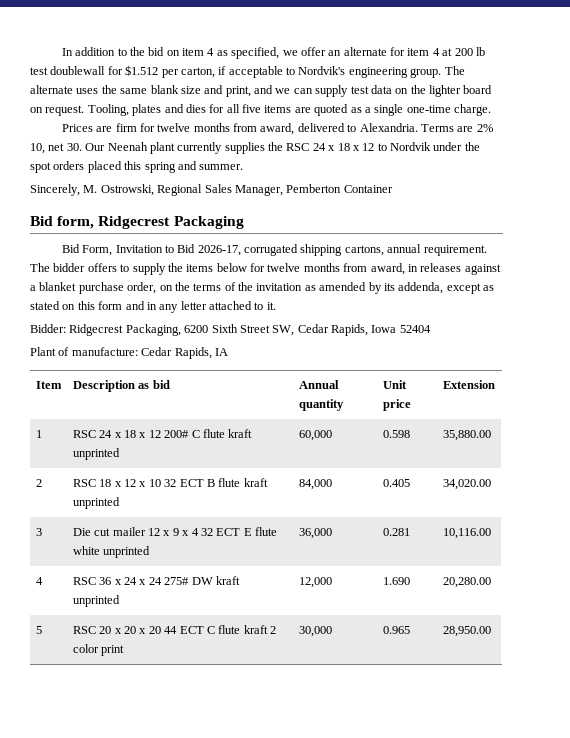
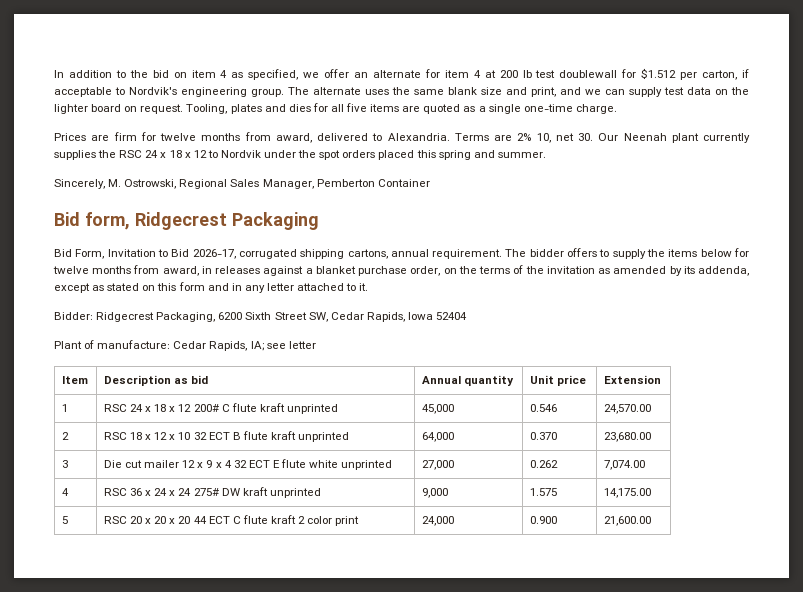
[214,348,228,356] IA -> [250,341,316,351] IA; see letter
[298,430,332,441] [382,430,410,438] [442,430,491,441] 60,000 | 0.598 | 35,880.00 -> [421,404,454,414] [529,404,557,412] [603,404,651,414] 45,000 | 0.546 | 24,570.00
[298,479,332,490] [382,479,410,487] [442,479,491,490] 84,000 | 0.405 | 34,020.00 -> [421,432,454,442] [529,432,557,440] [603,432,651,442] 64,000 | 0.370 | 23,680.00
[298,528,332,539] [382,528,410,536] [442,528,491,539] 36,000 | 0.281 | 10,116.00 -> [421,460,454,470] [529,460,558,468] [603,460,645,470] 27,000 | 0.262 | 7,074.00
[298,577,332,588] [382,577,410,585] [442,577,491,588] 12,000 | 1.690 | 20,280.00 -> [421,488,448,498] [529,488,557,496] [603,488,651,498] 9,000 | 1.575 | 14,175.00
[298,626,332,637] [382,626,410,634] [442,626,491,637] 30,000 | 0.965 | 28,950.00 -> [421,516,454,526] [529,516,557,524] [603,516,651,526] 24,000 | 0.900 | 21,600.00

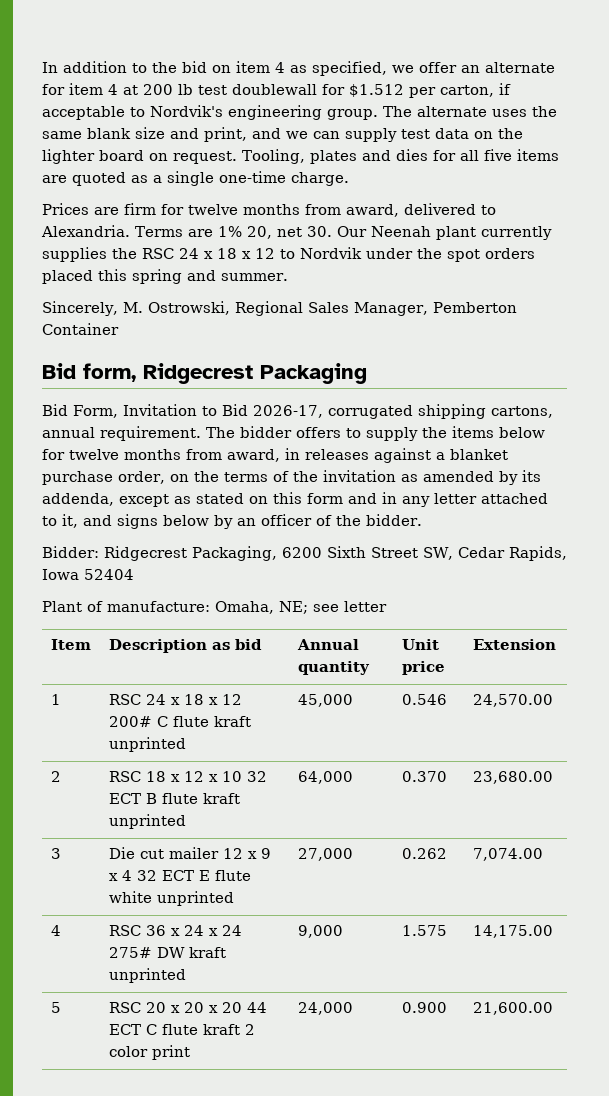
[517,133,551,143] 2% 10, -> [217,226,272,239] 1% 20,
[359,283,369,291] it. -> [62,514,422,529] it, and signs below by an officer of the bidder.
[173,341,264,351] Cedar Rapids, IA; -> [215,601,308,614] Omaha, NE;

